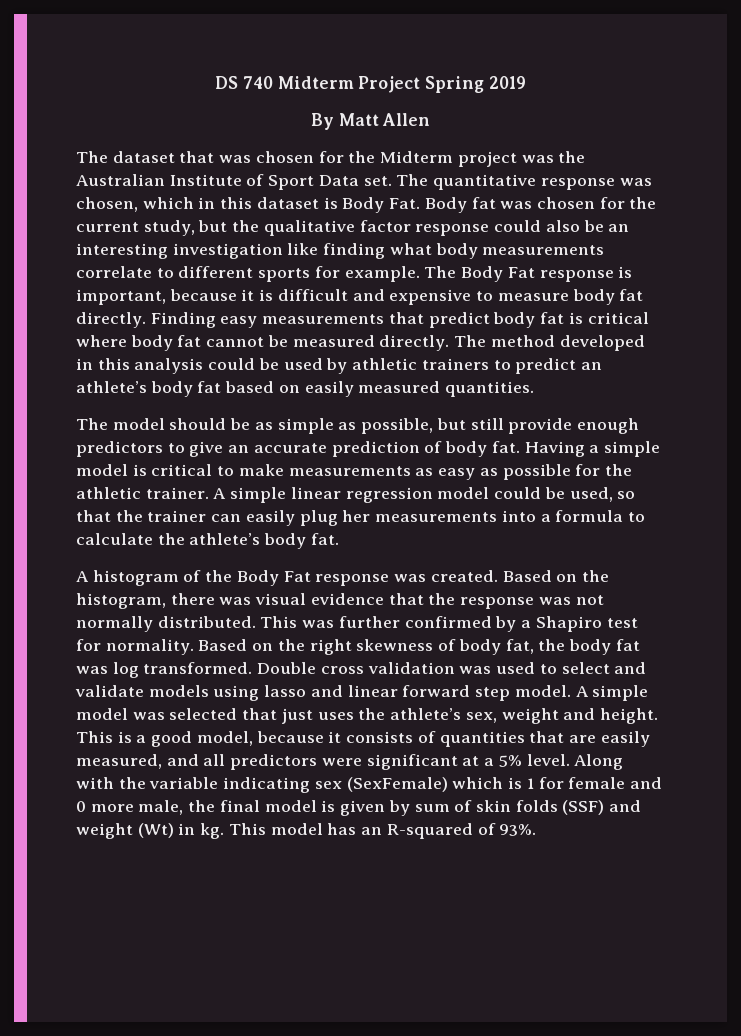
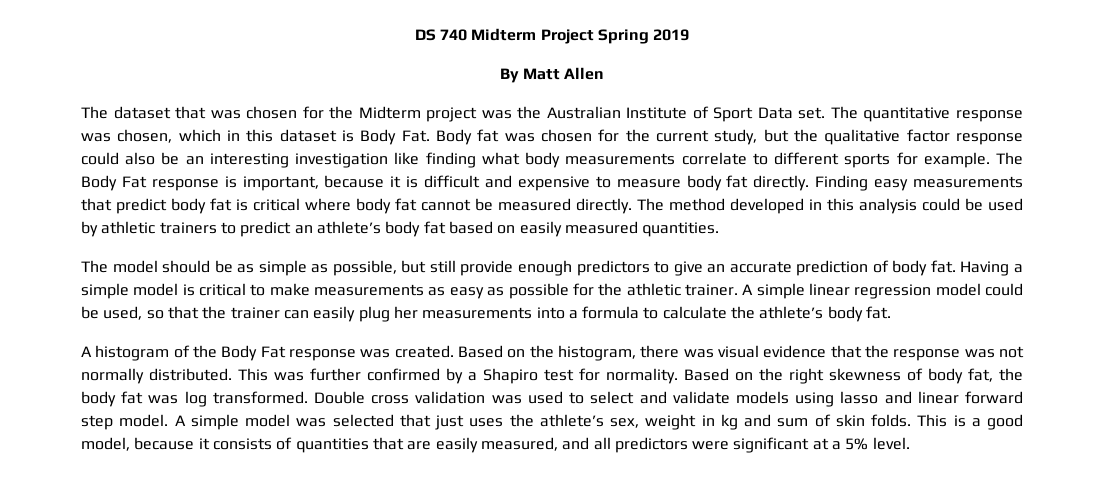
[563,708,658,724] and height. -> [701,414,911,430] in kg and sum of skin folds.
[574,754,624,770] [76,777,662,793] [76,800,642,816] [76,823,537,839] Along with the variable indicating sex (SexFemale) which is 1 for female and 0 more male, the final model is given by sum of skin folds (SSF) and weight (Wt) in kg. This model has an R-squared of 93%. -> (910, 443) none

